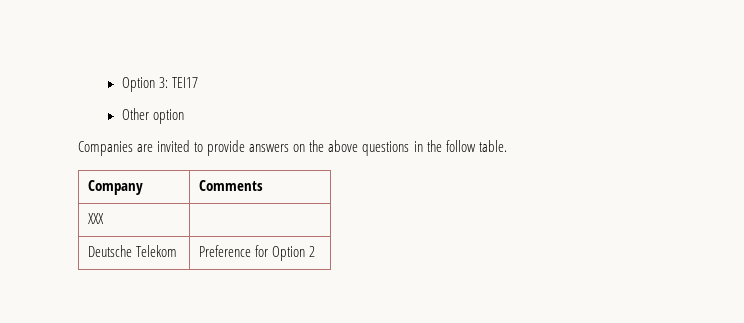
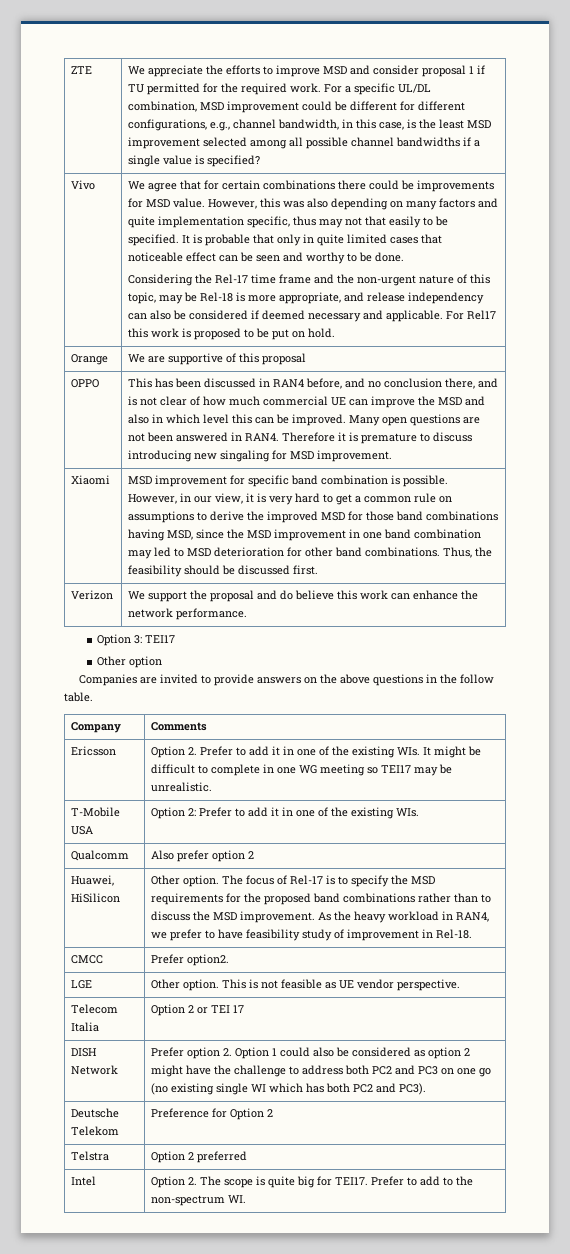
(121, 84) none -> [71,66,93,74] [128,65,486,77] [128,83,432,95] [128,101,466,113] [128,119,492,131] [128,137,481,149] [128,155,261,167] [71,180,96,190] [128,180,495,192] [128,198,499,210] [128,216,449,228] [128,234,443,246] [128,252,405,264] [128,274,491,286] [128,292,485,304] [128,310,497,322] [128,328,336,340] [71,354,109,365] [128,353,307,365] [71,379,100,388] [128,378,499,389] [128,396,486,408] [128,414,481,426] [128,432,473,444] [128,450,393,462] [71,475,111,485] [128,475,449,487] [128,493,453,505] [128,511,499,523] [128,529,482,541] [128,547,493,559] [128,565,319,577] [71,590,114,600] [128,590,479,602] [128,608,248,620] ZTE | We appreciate the efforts to improve MSD and consider proposal 1 if TU permitted for the required work. For a specific UL/DL combination, MSD improvement could be different for different configurations, e.g., channel bandwidth, in this case, is the least MSD improvement selected among all possible channel bandwidths if a single value is specified? // Vivo | We agree that for certain combinations there could be improvements for MSD value. However, this was also depending on many factors and quite implementation specific, thus may not that easily to be specified. It is probable that only in quite limited cases that noticeable effect can be seen and worthy to be done. // Considering the Rel-17 time frame and the non-urgent nature of this topic, may be Rel-18 is more appropriate, and release independency can also be considered if deemed necessary and applicable. For Rel17 this work is proposed to be put on hold. // Orange | We are supportive of this proposal // OPPO | This has been discussed in RAN4 before, and no conclusion there, and is not clear of how much commercial UE can improve the MSD and also in which level this can be improved. Many open questions are not been answered in RAN4. Therefore it is premature to discuss introducing new singaling for MSD improvement. // Xiaomi | MSD improvement for specific band combination is possible. However, in our view, it is very hard to get a common rule on assumptions to derive the improved MSD for those band combinations having MSD, since the MSD improvement in one band combination may led to MSD deterioration for other band combinations. Thus, the feasibility should be discussed first. // Verizon | We support the proposal and do believe this work can enhance the network performance. //
[88,213,105,224] XXX | -> [71,746,117,756] [151,746,482,758] [151,764,453,776] [151,782,213,792] [71,807,121,817] [71,826,94,835] [151,807,420,819] [71,850,130,861] [151,850,255,862] [71,875,115,886] [71,893,121,903] [151,875,436,887] [151,893,492,905] [151,911,490,923] [151,929,473,941] [71,955,104,964] [151,954,230,966] [71,980,93,989] [151,979,461,991] [71,1004,119,1014] [71,1022,100,1032] [151,1004,245,1016] [71,1048,98,1057] [71,1065,119,1075] [151,1047,471,1059] [151,1065,492,1077] [151,1083,427,1095] Ericsson | Option 2. Prefer to add it in one of the existing WIs. It might be difficult to complete in one WG meeting so TEI17 may be unrealistic. // T-Mobile USA | Option 2: Prefer to add it in one of the existing WIs. // Qualcomm | Also prefer option 2 // Huawei, HiSilicon | Other option. The focus of Rel-17 is to specify the MSD requirements for the proposed band combinations rather than to discuss the MSD improvement. As the heavy workload in RAN4, we prefer to have feasibility study of improvement in Rel-18. // CMCC | Prefer option2. // LGE | Other option. This is not feasible as UE vendor perspective. // Telecom Italia | Option 2 or TEI 17 // DISH Network | Prefer option 2. Option 1 could also be considered as option 2 might have the challenge to address both PC2 and PC3 on one go (no existing single WI which has both PC2 and PC3).
(316, 251) none -> [71,1151,110,1161] [151,1151,248,1163] [71,1176,97,1186] [151,1176,474,1188] [151,1195,247,1206] // Telstra | Option 2 preferred // Intel | Option 2. The scope is quite big for TEI17. Prefer to add to the non-spectrum WI.

